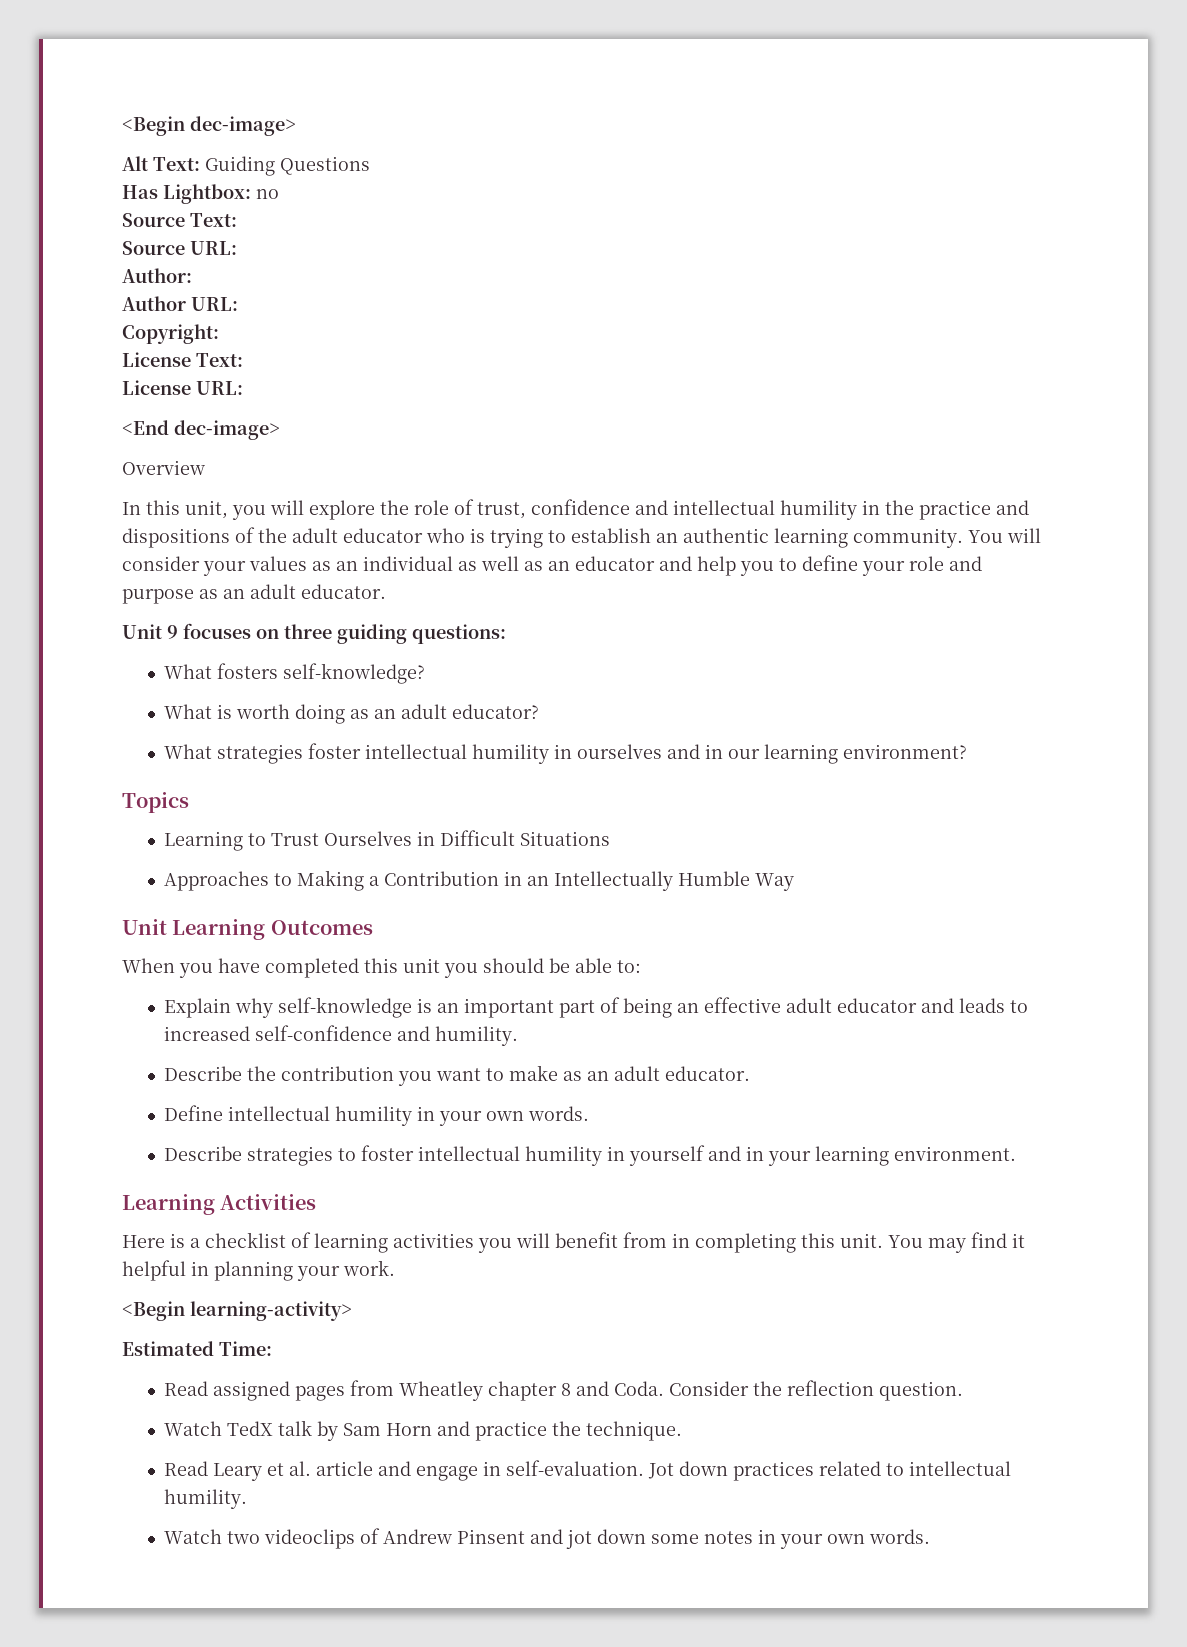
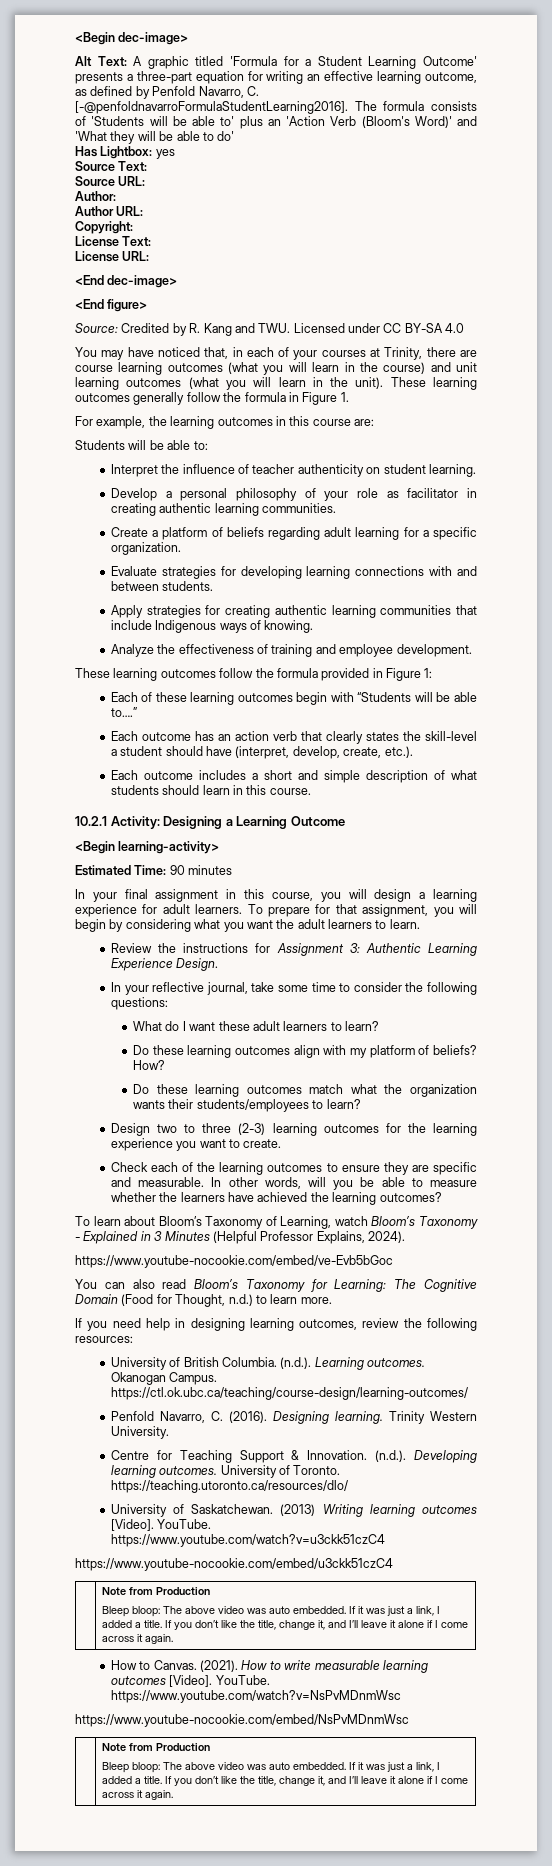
[205,156,370,176] Guiding Questions -> [133,56,477,69] [75,71,477,84] [75,86,259,99] [75,101,478,114] [75,116,477,129] [75,131,235,144] A graphic titled 'Formula for a Student Learning Outcome' presents a three-part equation for writing an effective learning outcome, as defined by Penfold Navarro, C. [-@penfoldnavarroFormulaStudentLearning2016]. The formula consists of 'Students will be able to' plus an 'Action Verb (Bloom's Word)' and 'What they will be able to do'
[256,189,279,199] no -> [155,149,175,159] yes
[122,460,205,475] [122,499,1029,520] [122,527,1041,548] [122,555,982,576] [122,584,386,604] [122,623,506,644] [163,663,425,684] [163,704,539,724] [163,743,967,764] [122,792,189,813] [163,830,610,851] [163,870,794,891] [122,919,373,940] [122,958,641,978] [163,997,1028,1018] [163,1025,518,1046] [163,1065,750,1086] [163,1105,589,1126] [163,1145,1016,1166] [122,1194,317,1215] [122,1232,1025,1253] [122,1260,395,1281] [122,1301,352,1321] [122,1341,272,1356] [163,1380,963,1401] [163,1420,682,1441] [163,1460,1011,1481] [163,1489,247,1509] [163,1528,930,1549] Overview // In this unit, you will explore the role of trust, confidence and intellectual humility in the practice and dispositions of the adult educator who is trying to establish an authentic learning community. You will consider your values as an individual as well as an educator and help you to define your role and purpose as an adult educator. // Unit 9 focuses on three guiding questions: // What fosters self-knowledge? // What is worth doing as an adult educator? // What strategies foster intellectual humility in ourselves and in our learning environment? // Topics // Learning to Trust Ourselves in Difficult Situations // Approaches to Making a Contribution in an Intellectually Humble Way // Unit Learning Outcomes // When you have completed this unit you should be able to: // Explain why self-knowledge is an important part of being an effective adult educator and leads to increased self-confidence and humility. // Describe the contribution you want to make as an adult educator. // Define intellectual humility in your own words. // Describe strategies to foster intellectual humility in yourself and in your learning environment. // Learning Activities // Here is a checklist of learning activities you will benefit from in completing this unit. You may find it helpful in planning your work. // <Begin learning-activity> // Estimated Time: // Read assigned pages from Wheatley chapter 8 and Coda. Consider the reflection question. // Watch TedX talk by Sam Horn and practice the technique. // Read Leary et al. article and engage in self-evaluation. Jot down practices related to intellectual humility. // Watch two videoclips of Andrew Pinsent and jot down some notes in your own words. -> [75,299,148,312] [75,323,465,336] [75,347,478,360] [75,362,478,375] [75,377,478,390] [75,392,349,405] [75,416,374,429] [75,440,208,450] [110,464,476,477] [110,488,477,501] [110,503,337,516] [110,527,478,540] [110,542,181,555] [110,566,478,579] [110,581,214,591] [110,605,477,618] [110,620,314,633] [110,644,472,657] [75,668,433,681] [110,692,477,705] [110,707,137,717] [110,731,477,744] [110,746,413,759] [110,770,477,783] [110,785,311,795] [75,816,345,829] [75,841,220,854] [75,865,233,876] [75,889,477,902] [75,904,477,917] [75,919,420,932] [110,943,477,956] [110,958,219,971] [110,982,477,995] [110,997,168,1010] [133,1021,380,1031] [133,1045,477,1058] [133,1060,166,1070] [133,1084,477,1097] [133,1099,361,1112] [110,1123,478,1136] [110,1138,282,1151] [110,1162,477,1175] [110,1177,478,1190] [110,1192,442,1205] [75,1216,478,1229] [75,1231,405,1244] [75,1255,393,1268] [75,1279,477,1292] [75,1294,332,1307] [75,1318,478,1331] [75,1336,133,1343] [110,1357,426,1370] [110,1372,218,1385] [110,1387,468,1400] [110,1411,477,1424] [110,1426,169,1439] [110,1450,478,1463] [110,1465,341,1478] [110,1480,348,1493] [110,1504,477,1517] [110,1519,212,1531] [110,1534,385,1547] [75,1558,393,1571] [102,1587,211,1595] [102,1606,441,1617] [102,1620,469,1630] [102,1634,174,1644] [110,1660,428,1673] [110,1675,270,1687] [110,1690,401,1703] [75,1714,409,1727] [102,1743,211,1751] [102,1762,441,1773] [102,1776,469,1786] [102,1790,174,1800] <End figure> // Source: Credited by R. Kang and TWU. Licensed under CC BY-SA 4.0 // You may have noticed that, in each of your courses at Trinity, there are course learning outcomes (what you will learn in the course) and unit learning outcomes (what you will learn in the unit). These learning outcomes generally follow the formula in Figure 1. // For example, the learning outcomes in this course are: // Students will be able to: // Interpret the influence of teacher authenticity on student learning. // Develop a personal philosophy of your role as facilitator in creating authentic learning communities. // Create a platform of beliefs regarding adult learning for a specific organization. // Evaluate strategies for developing learning connections with and between students. // Apply strategies for creating authentic learning communities that include Indigenous ways of knowing. // Analyze the effectiveness of training and employee development. // These learning outcomes follow the formula provided in Figure 1: // Each of these learning outcomes begin with “Students will be able to….” // Each outcome has an action verb that clearly states the skill-level a student should have (interpret, develop, create, etc.). // Each outcome includes a short and simple description of what students should learn in this course. // 10.2.1 Activity: Designing a Learning Outcome // <Begin learning-activity> // Estimated Time: 90 minutes // In your final assignment in this course, you will design a learning experience for adult learners. To prepare for that assignment, you will begin by considering what you want the adult learners to learn. // Review the instructions for Assignment 3: Authentic Learning Experience Design. // In your reflective journal, take some time to consider the following questions: // What do I want these adult learners to learn? // Do these learning outcomes align with my platform of beliefs? How? // Do these learning outcomes match what the organization wants their students/employees to learn? // Design two to three (2-3) learning outcomes for the learning experience you want to create. // Check each of the learning outcomes to ensure they are specific and measurable. In other words, will you be able to measure whether the learners have achieved the learning outcomes? // To learn about Bloom’s Taxonomy of Learning, watch Bloom’s Taxonomy - Explained in 3 Minutes (Helpful Professor Explains, 2024). // https://www.youtube-nocookie.com/embed/ve-Evb5bGoc // You can also read Bloom’s Taxonomy for Learning: The Cognitive Domain (Food for Thought, n.d.) to learn more. // If you need help in designing learning outcomes, review the following resources: // University of British Columbia. (n.d.). Learning outcomes. Okanogan Campus. https://ctl.ok.ubc.ca/teaching/course-design/learning-outcomes/ // Penfold Navarro, C. (2016). Designing learning. Trinity Western University. // Centre for Teaching Support & Innovation. (n.d.). Developing learning outcomes. University of Toronto. https://teaching.utoronto.ca/resources/dlo/ // University of Saskatchewan. (2013) Writing learning outcomes [Video]. YouTube. https://www.youtube.com/watch?v=u3ckk51czC4 // https://www.youtube-nocookie.com/embed/u3ckk51czC4 // | Note from Production // Bleep bloop: The above video was auto embedded. If it was just a link, I added a title. If you don’t like the title, change it, and I’ll leave it alone if I come across it again. // How to Canvas. (2021). How to write measurable learning outcomes [Video]. YouTube. https://www.youtube.com/watch?v=NsPvMDnmWsc // https://www.youtube-nocookie.com/embed/NsPvMDnmWsc // | Note from Production // Bleep bloop: The above video was auto embedded. If it was just a link, I added a title. If you don’t like the title, change it, and I’ll leave it alone if I come across it again.

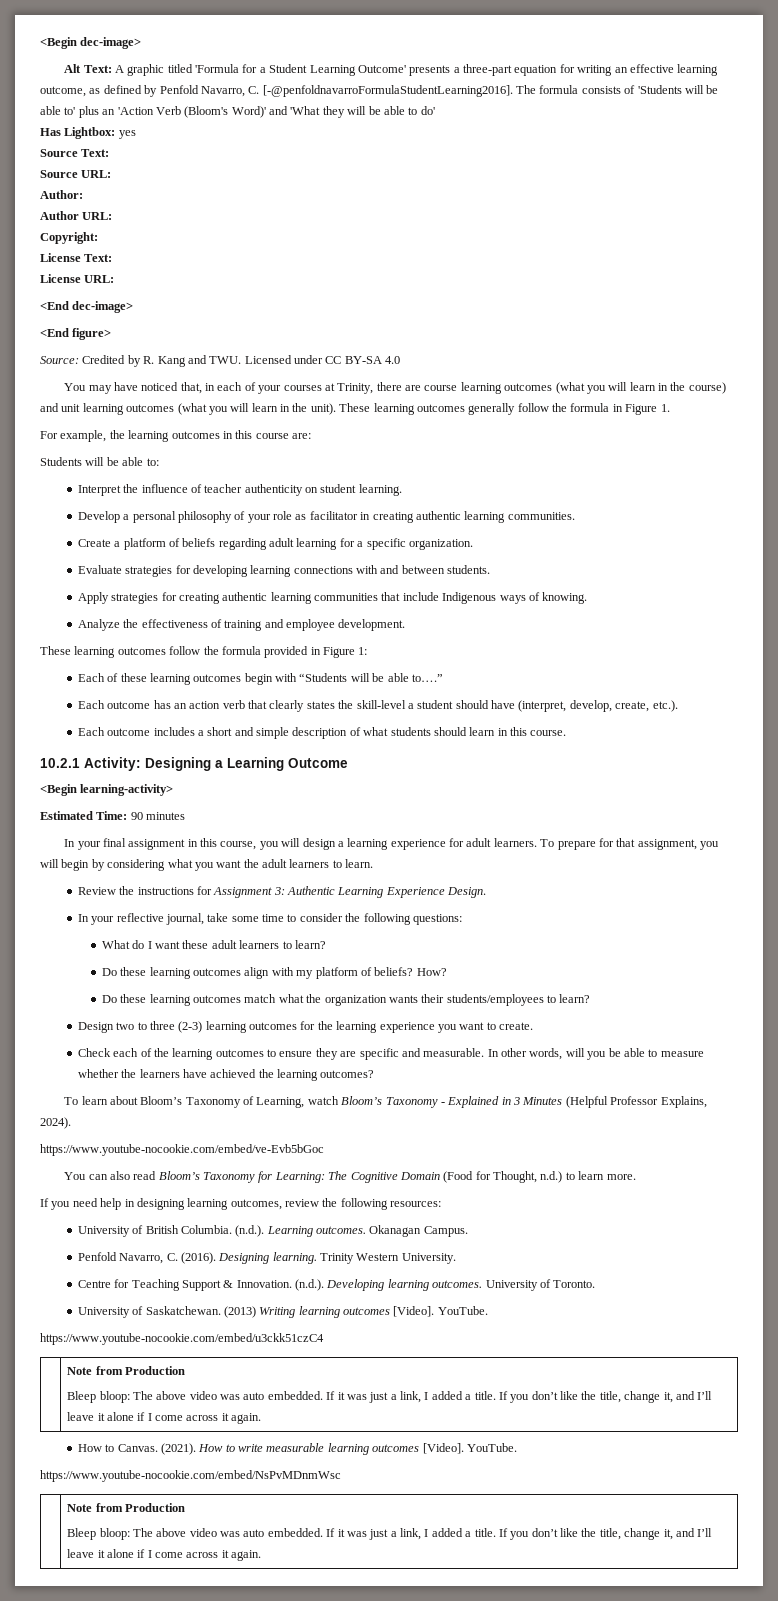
[110,1372,166,1385] Okanogan -> [369,1225,422,1237] Okanagan
[110,1387,468,1400] https://ctl.ok.ubc.ca/teaching/course-design/learning-outcomes/ -> (468, 1231) none
[110,1480,348,1493] https://teaching.utoronto.ca/resources/dlo/ -> (596, 1284) none
[110,1534,385,1547] https://www.youtube.com/watch?v=u3ckk51czC4 -> (488, 1310) none
[110,1690,401,1703] https://www.youtube.com/watch?v=NsPvMDnmWsc -> (517, 1447) none

